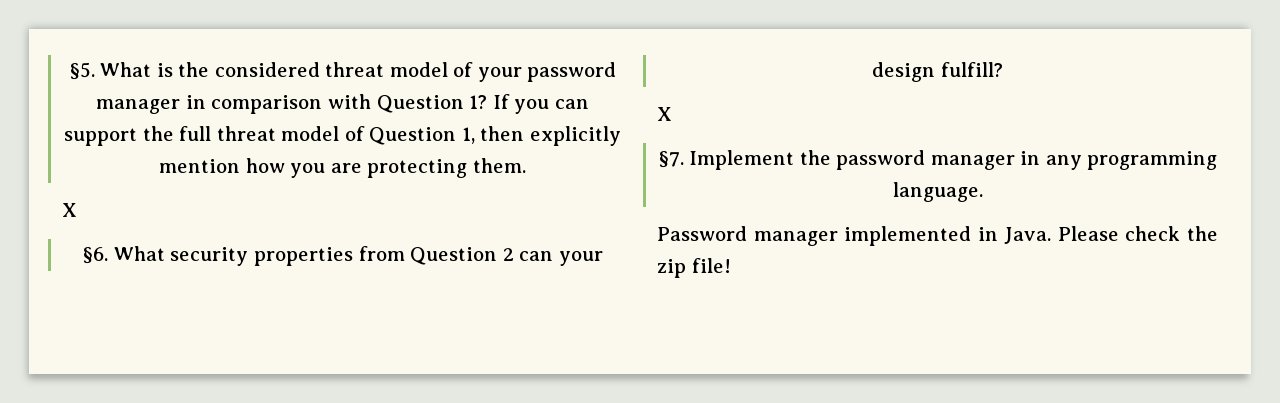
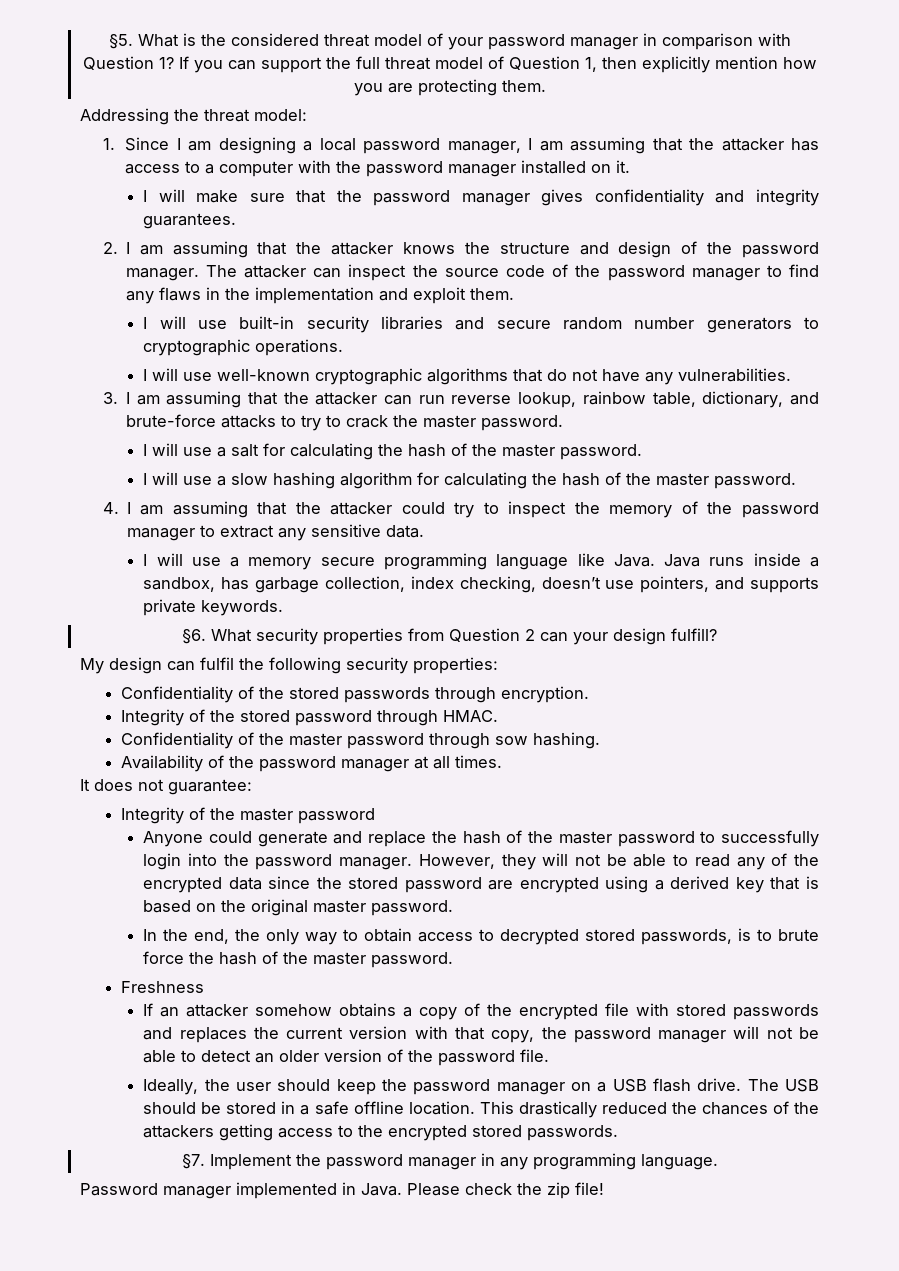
[62,203,77,217] X -> [80,108,307,125] [102,137,819,154] [125,160,631,177] [143,189,819,206] [143,213,237,229] [102,241,820,258] [125,264,819,281] [125,287,514,304] [143,316,819,333] [143,339,344,356] [143,368,792,385] [102,391,819,408] [125,414,563,431] [143,443,643,460] [143,472,797,489] [102,501,819,518] [126,524,424,541] [143,553,819,570] [143,576,819,593] [143,599,284,616] Addressing the threat model: // 1. Since I am designing a local password manager, I am assuming that the attacker has access to a computer with the password manager installed on it. // I will make sure that the password manager gives confidentiality and integrity guarantees. // 2. I am assuming that the attacker knows the structure and design of the password manager. The attacker can inspect the source code of the password manager to find any flaws in the implementation and exploit them. // I will use built-in security libraries and secure random number generators to cryptographic operations. // I will use well-known cryptographic algorithms that do not have any vulnerabilities. // 3. I am assuming that the attacker can run reverse lookup, rainbow table, dictionary, and brute-force attacks to try to crack the master password. // I will use a salt for calculating the hash of the master password. // I will use a slow hashing algorithm for calculating the hash of the master password. // 4. I am assuming that the attacker could try to inspect the memory of the password manager to extract any sensitive data. // I will use a memory secure programming language like Java. Java runs inside a sandbox, has garbage collection, index checking, doesn’t use pointers, and supports private keywords.
[657,107,672,121] X -> [80,657,498,674] [120,686,589,703] [120,709,498,726] [120,732,600,749] [120,755,502,772] [80,779,252,795] [120,807,375,824] [143,830,820,847] [143,853,820,870] [143,876,819,893] [143,899,454,916] [143,928,819,945] [143,951,454,968] [120,981,204,993] [143,1003,820,1020] [143,1026,820,1043] [143,1049,550,1066] [143,1078,819,1095] [143,1101,819,1118] [143,1124,619,1141] My design can fulfil the following security properties: // Confidentiality of the stored passwords through encryption. // Integrity of the stored password through HMAC. // Confidentiality of the master password through sow hashing. // Availability of the password manager at all times. // It does not guarantee: // Integrity of the master password // Anyone could generate and replace the hash of the master password to successfully login into the password manager. However, they will not be able to read any of the encrypted data since the stored password are encrypted using a derived key that is based on the original master password. // In the end, the only way to obtain access to decrypted stored passwords, is to brute force the hash of the master password. // Freshness // If an attacker somehow obtains a copy of the encrypted file with stored passwords and replaces the current version with that copy, the password manager will not be able to detect an older version of the password file. // Ideally, the user should keep the password manager on a USB flash drive. The USB should be stored in a safe offline location. This drastically reduced the chances of the attackers getting access to the encrypted stored passwords.

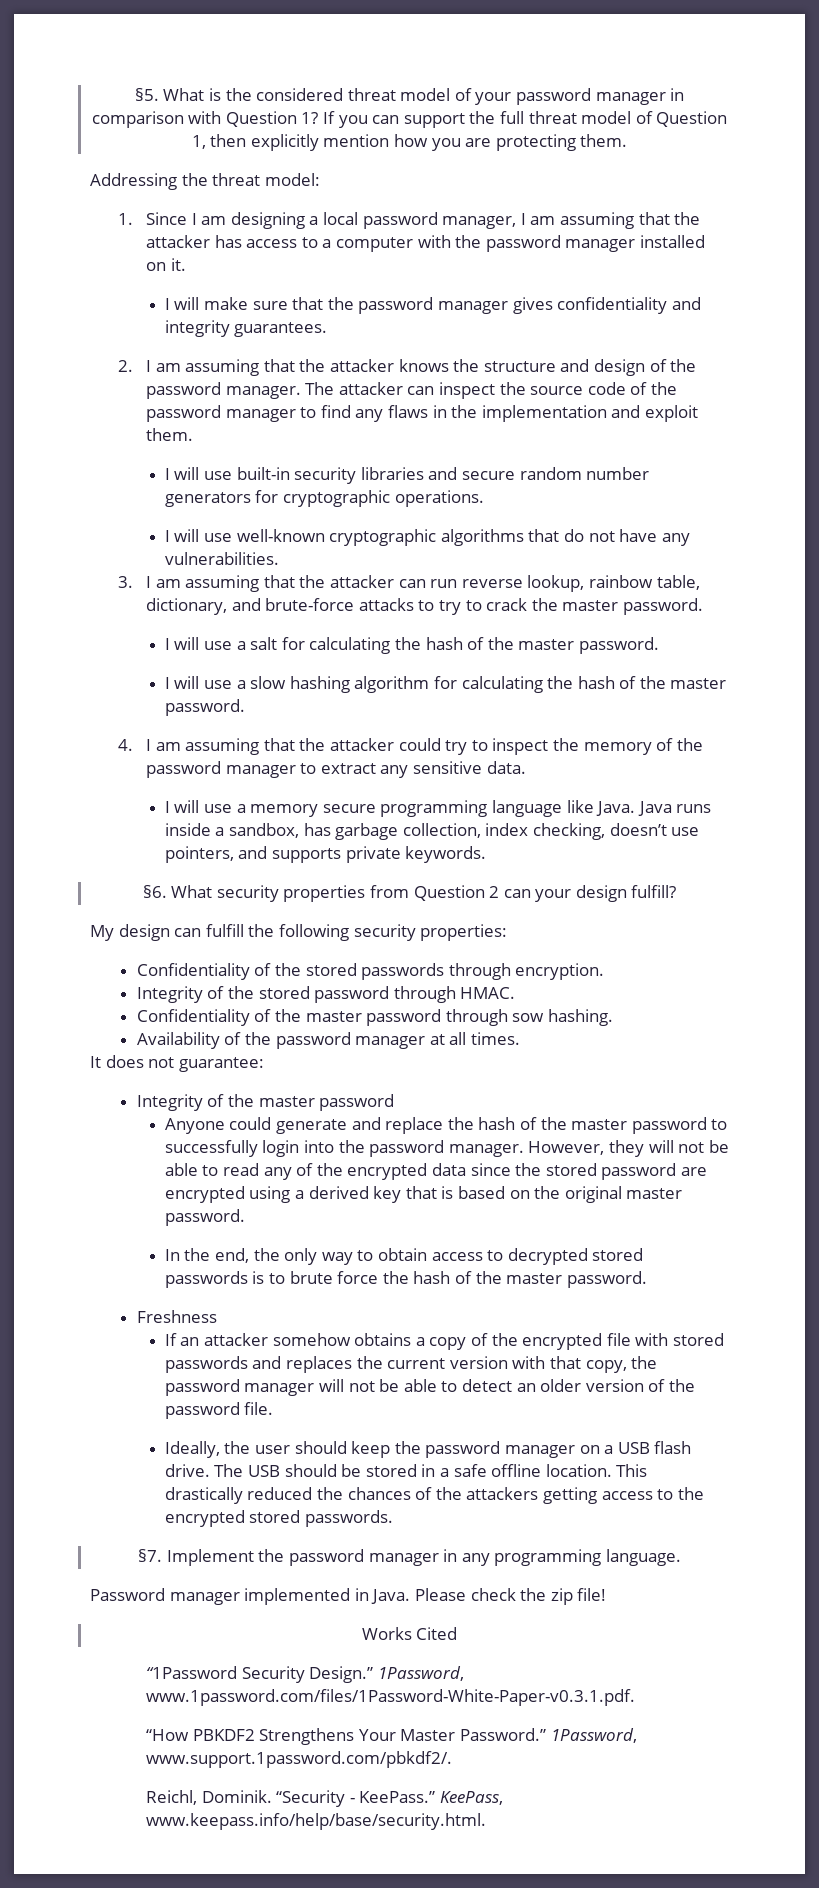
[804,317,819,329] to -> [255,490,279,503] for
[200,657,234,670] fulfil -> [205,924,244,937] fulfill
[641,929,733,945] passwords, -> [164,1271,248,1288] passwords
(604, 1188) none -> [361,1627,458,1640] [146,1666,464,1683] [146,1689,636,1706] [146,1728,637,1745] [146,1751,453,1768] [146,1790,504,1807] [146,1813,487,1830] // Works Cited // “1Password Security Design.” 1Password, www.1password.com/files/1Password-White-Paper-v0.3.1.pdf. // “How PBKDF2 Strengthens Your Master Password.” 1Password, www.support.1password.com/pbkdf2/. // Reichl, Dominik. “Security - KeePass.” KeePass, www.keepass.info/help/base/security.html.

